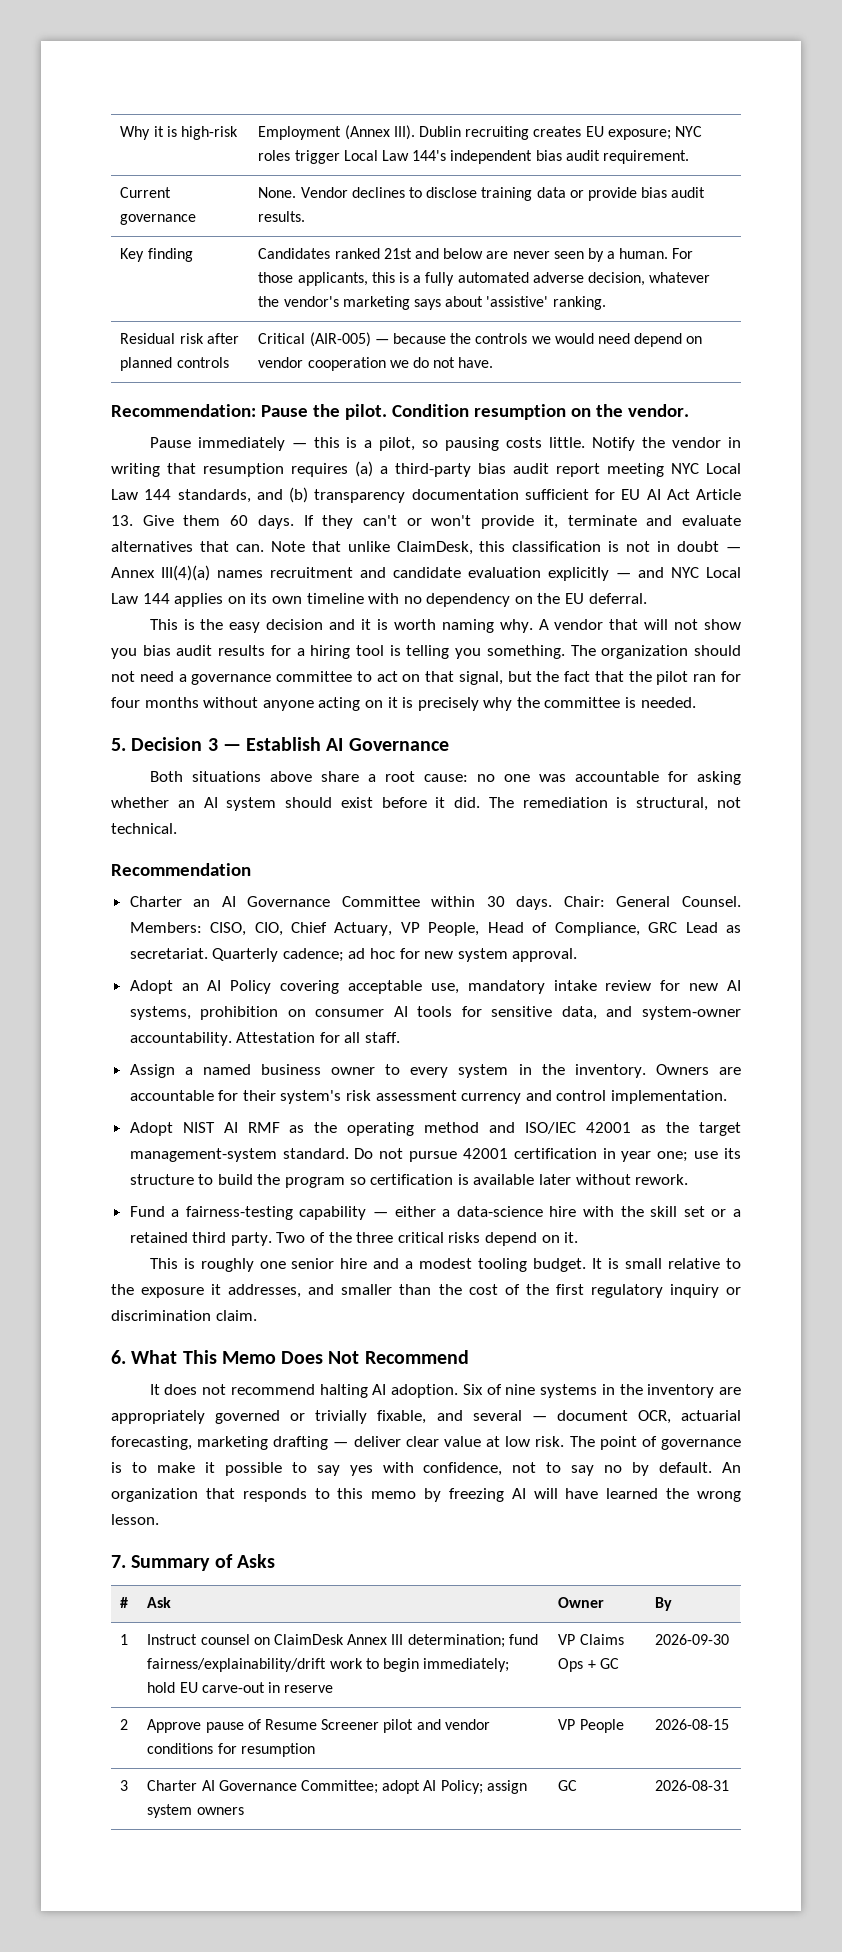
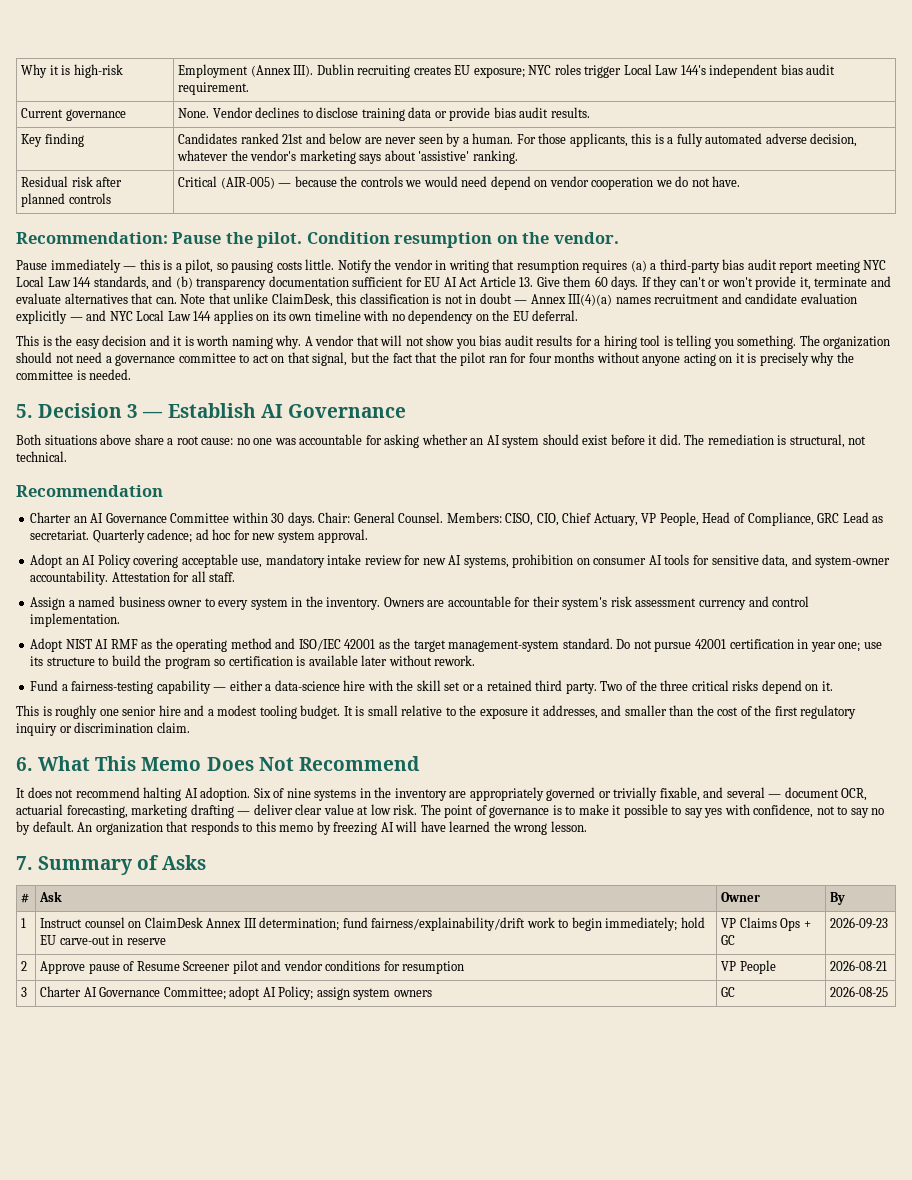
[655,1634,730,1645] 2026-09-30 -> [830,917,889,929] 2026-09-23
[655,1719,730,1730] 2026-08-15 -> [830,960,888,971] 2026-08-21
[655,1780,730,1791] 2026-08-31 -> [830,986,889,997] 2026-08-25

